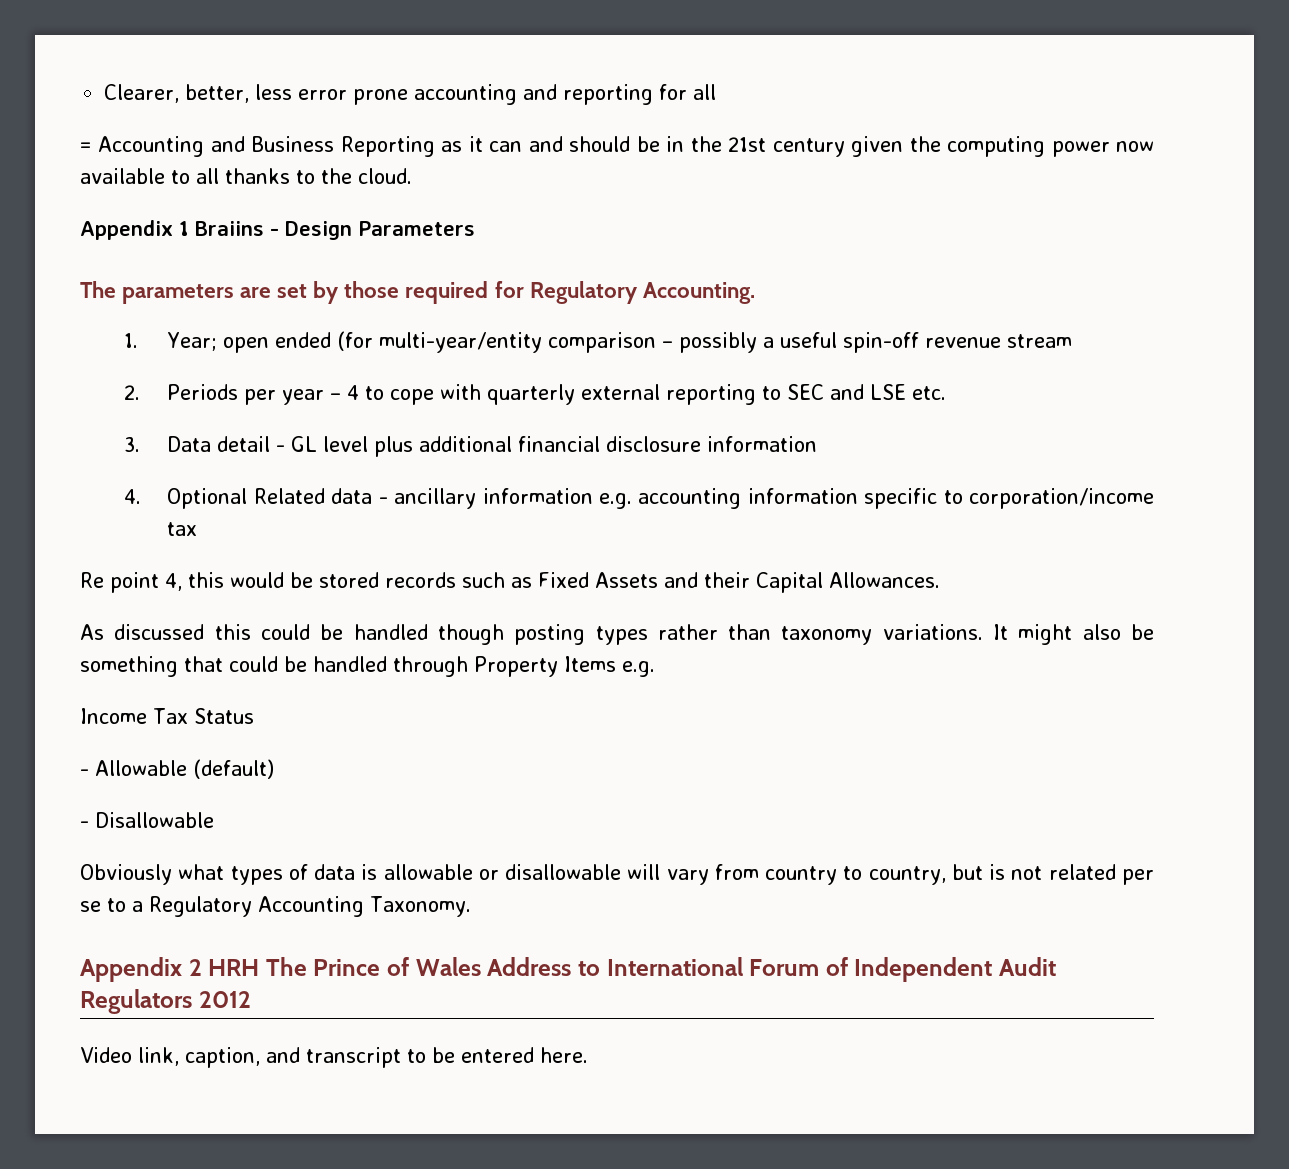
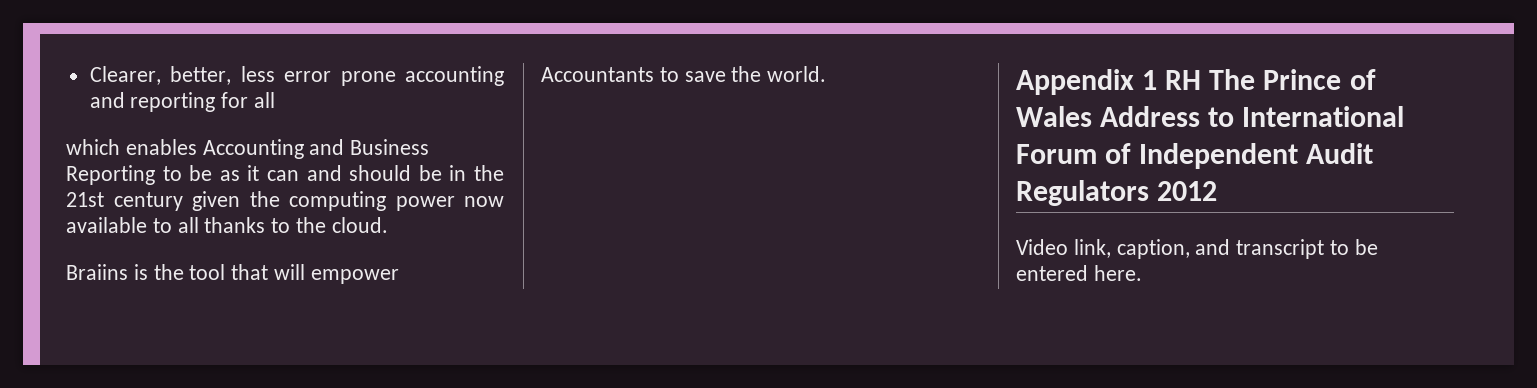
[80,142,92,152] = -> [66,139,197,155] which enables
(435, 146) none -> [162,165,213,181] to be
[80,220,475,240] [80,281,755,304] [123,331,1073,353] [123,384,947,405] [123,436,818,457] [123,488,1154,509] [167,522,198,536] [80,572,940,593] [80,624,1154,645] [80,656,655,677] [80,708,254,724] [80,759,274,779] [80,812,214,828] [80,864,1155,885] [80,896,471,917] [80,957,260,982] Appendix 1 Braiins - Design Parameters // The parameters are set by those required for Regulatory Accounting. // 1. Year; open ended (for multi-year/entity comparison – possibly a useful spin-off revenue stream // 2. Periods per year – 4 to cope with quarterly external reporting to SEC and LSE etc. // 3. Data detail - GL level plus additional financial disclosure information // 4. Optional Related data - ancillary information e.g. accounting information specific to corporation/income tax // Re point 4, this would be stored records such as Fixed Assets and their Capital Allowances. // As discussed this could be handled though posting types rather than taxonomy variations. It might also be something that could be handled through Property Items e.g. // Income Tax Status // - Allowable (default) // - Disallowable // Obviously what types of data is allowable or disallowable will vary from country to country, but is not related per se to a Regulatory Accounting Taxonomy. // Appendix 2 HRH -> [66,264,399,284] [541,66,827,82] [1016,69,1202,95] Braiins is the tool that will empower Accountants to save the world. // Appendix 1 RH

